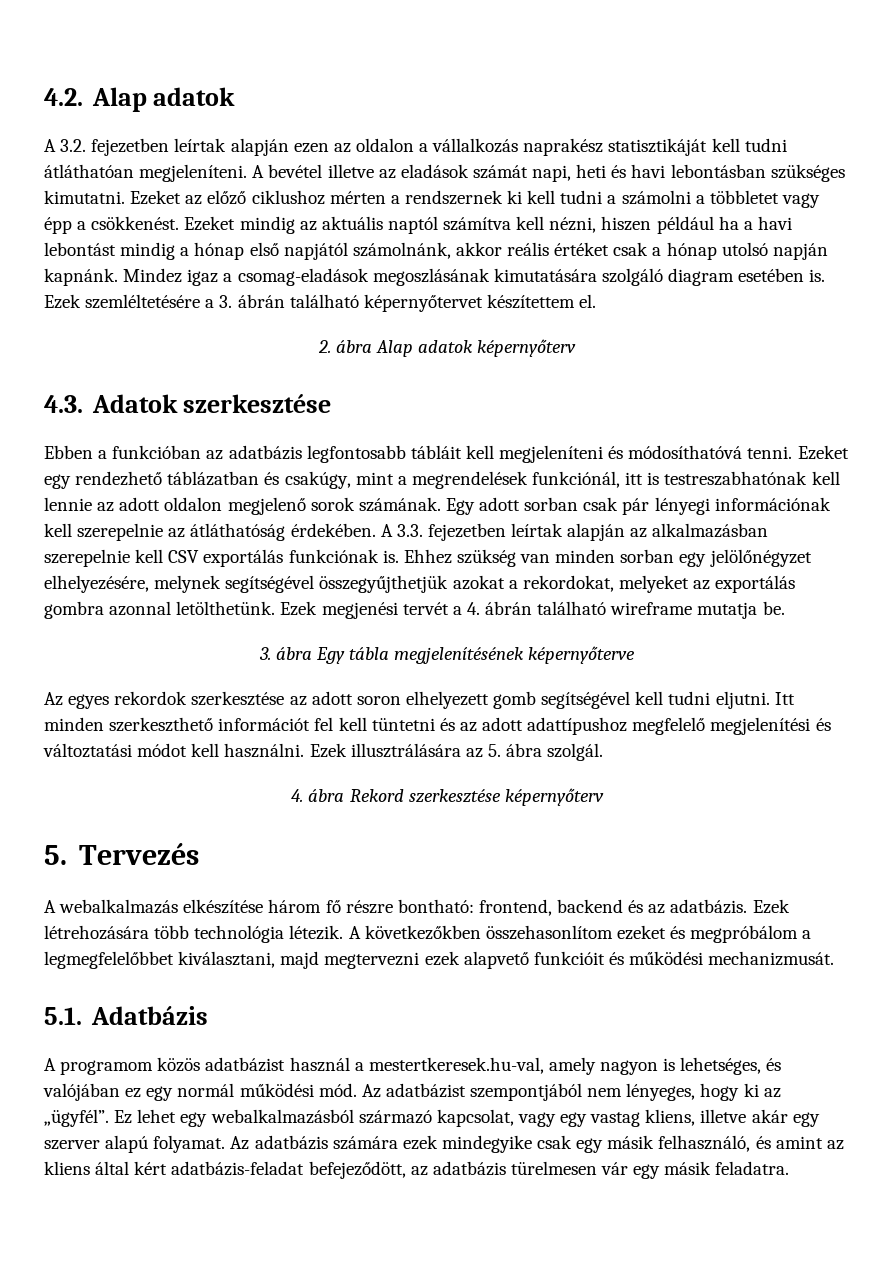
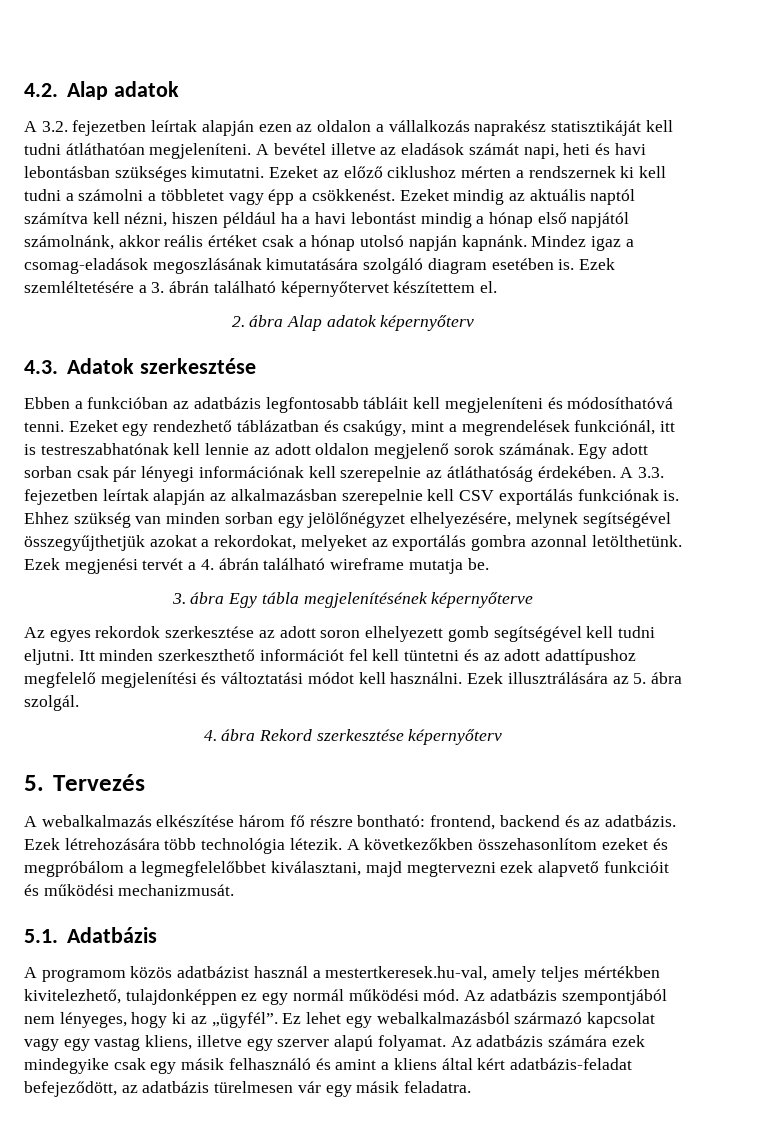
[600,1057,782,1075] [43,1083,120,1101] nagyon is lehetséges, és valójában -> [540,966,660,982] [24,989,237,1005] teljes mértékben kivitelezhető, tulajdonképpen
[385,1083,466,1098] adatbázist -> [489,989,557,1001] adatbázis
[436,1109,514,1127] kapcsolat, -> [586,1012,655,1028] kapcsolat
[751,1109,788,1123] akár -> (242, 1041) none
[658,1135,751,1152] felhasználó, -> [228,1058,311,1070] felhasználó
[826,1140,844,1150] az -> [381,1062,390,1070] a

